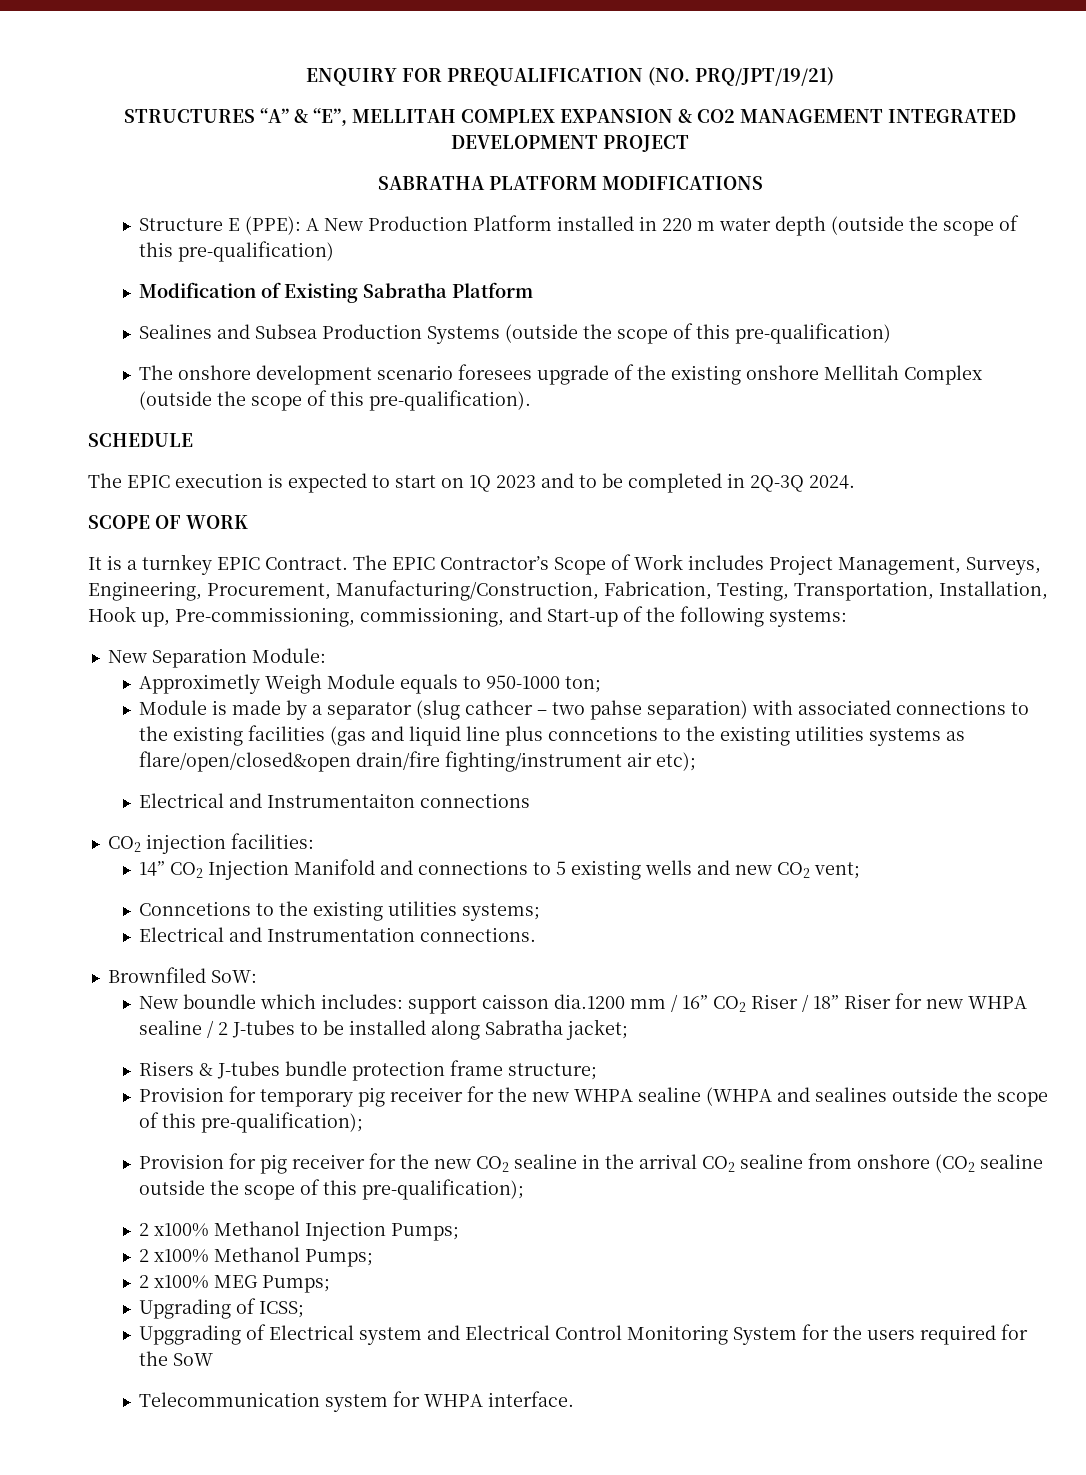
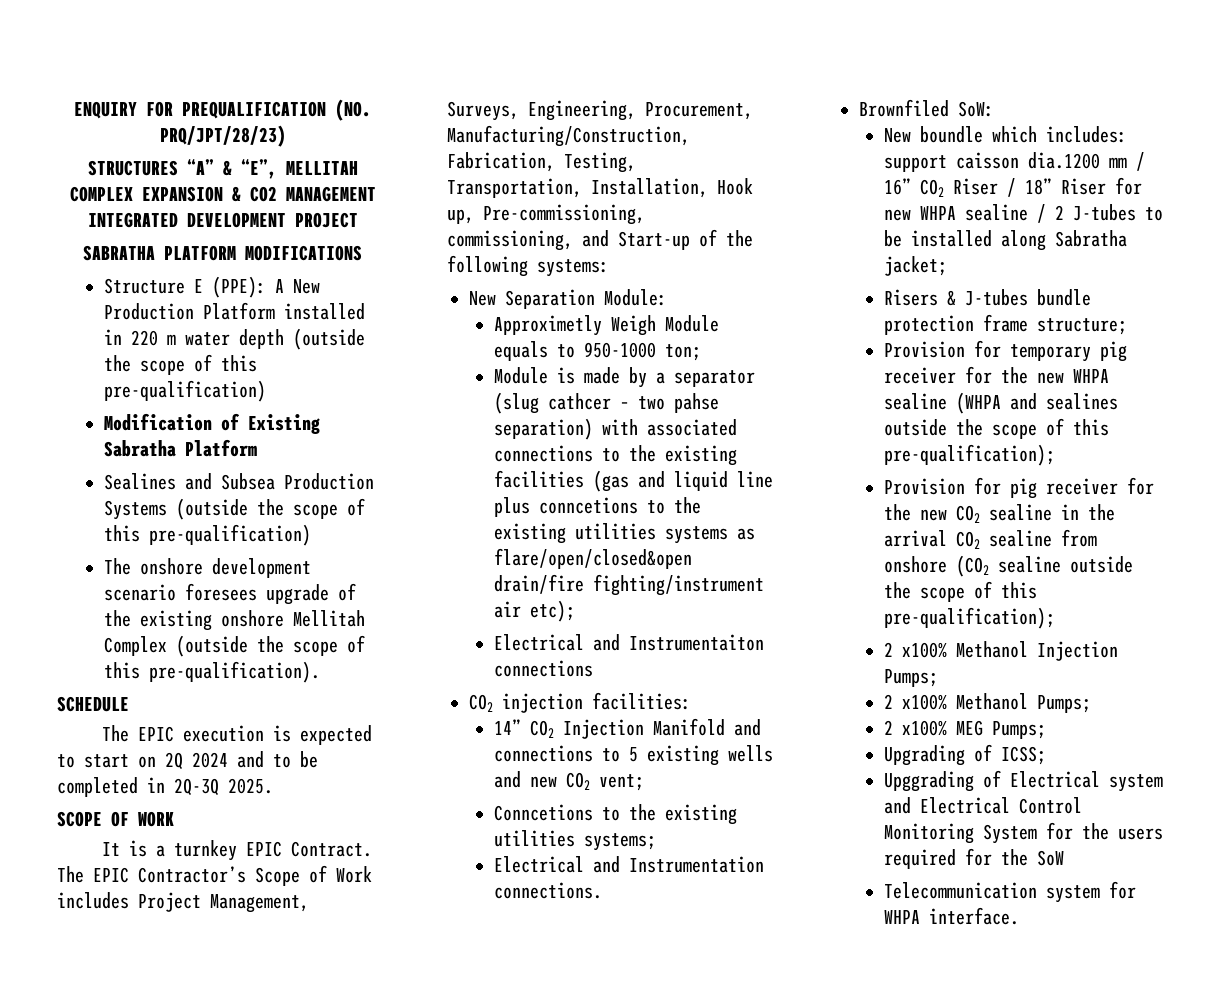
[695,67,834,86] PRQ/JPT/19/21) -> [159,125,286,147] PRQ/JPT/28/23)
[469,475,536,492] 1Q 2023 -> [165,752,228,770] 2Q 2024
[809,475,855,489] 2024. -> [228,778,273,794] 2025.

